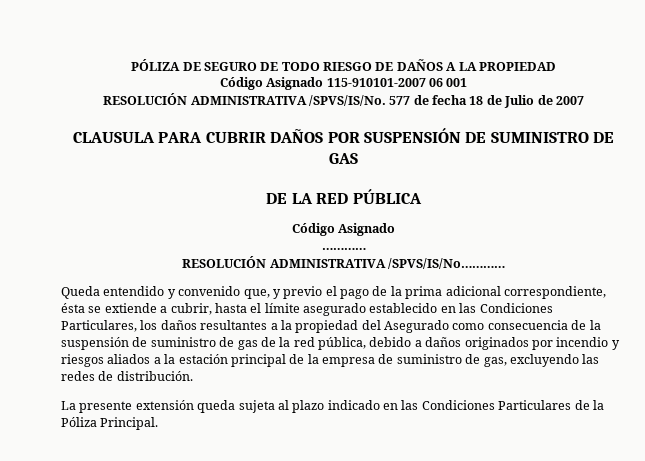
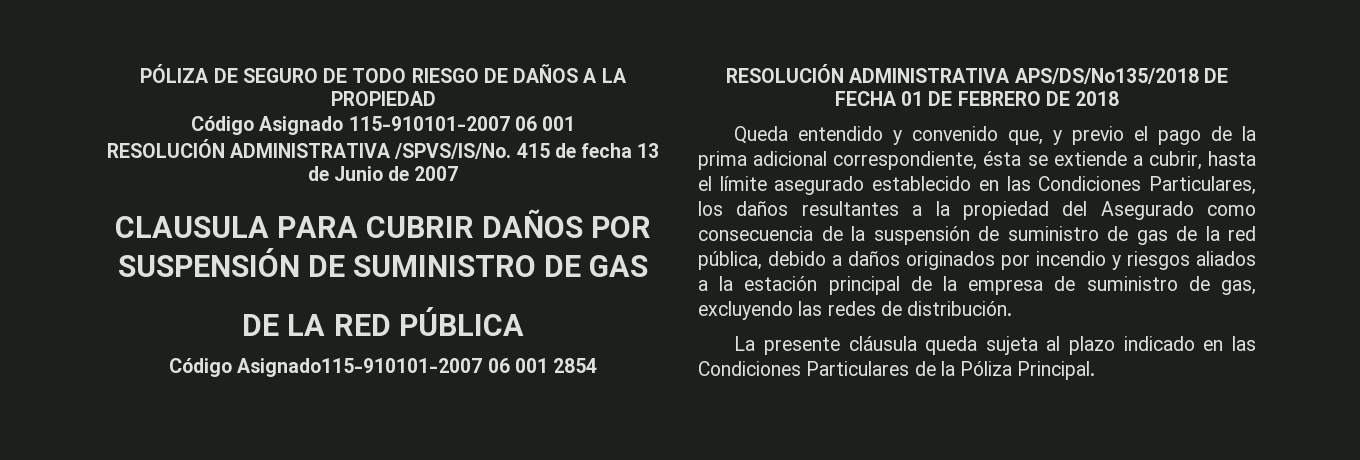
[389,96,411,105] 577 -> [516,143,550,158] 415
[469,95,535,108] 18 de Julio -> [637,143,660,158] [307,166,383,181] 13 de Junio
[338,223,396,236] [321,247,366,250] [182,256,505,269] Asignado // ………… // RESOLUCIÓN ADMINISTRATIVA /SPVS/IS/No………… -> [237,358,598,377] [726,64,1228,84] [834,91,1120,106] Asignado115-910101-2007 06 001 2854 // RESOLUCIÓN ADMINISTRATIVA APS/DS/No135/2018 DE FECHA 01 DE FEBRERO DE 2018
[135,400,194,410] extensión -> [848,336,917,351] cláusula

